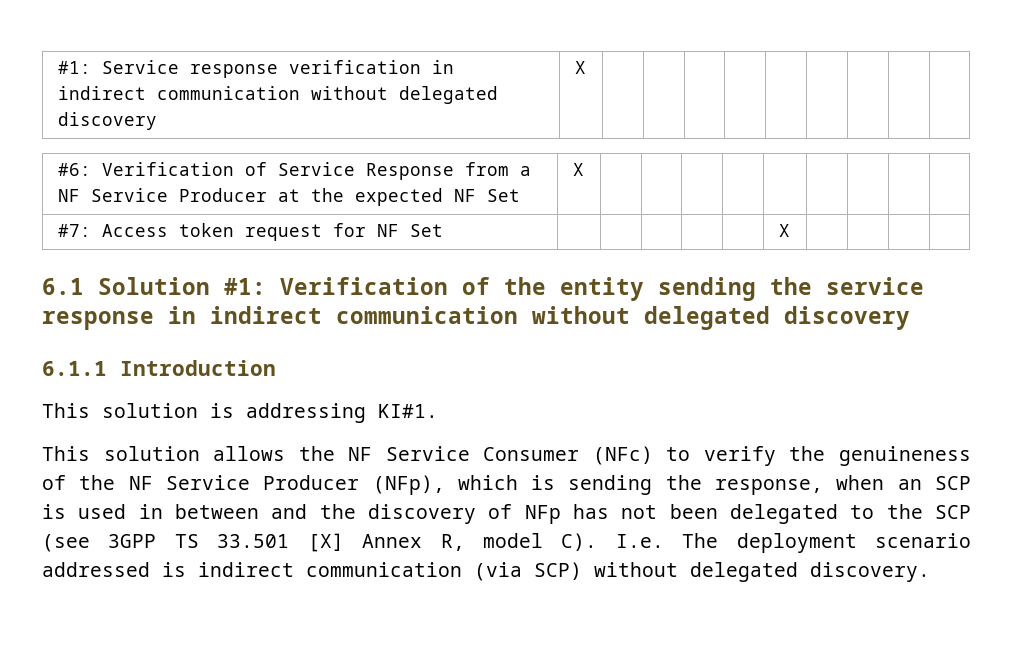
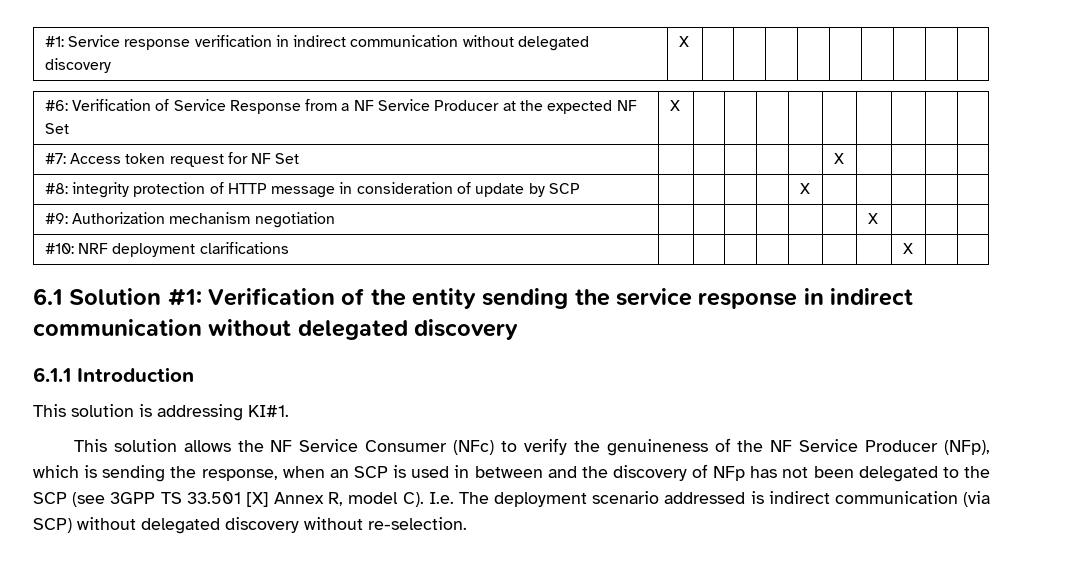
(790, 230) none -> [44,182,581,198] [799,183,810,194] [44,212,335,228] [867,213,878,224] [44,242,289,257] [902,243,913,254] // #8: integrity protection of HTTP message in consideration of update by SCP | | | | | X | | | | | // #9: Authorization mechanism negotiation | | | | | | | X | | | // #10: NRF deployment clarifications | | | | | | | | X | |
[810,562,930,582] discovery. -> [225,517,467,533] discovery without re-selection.

